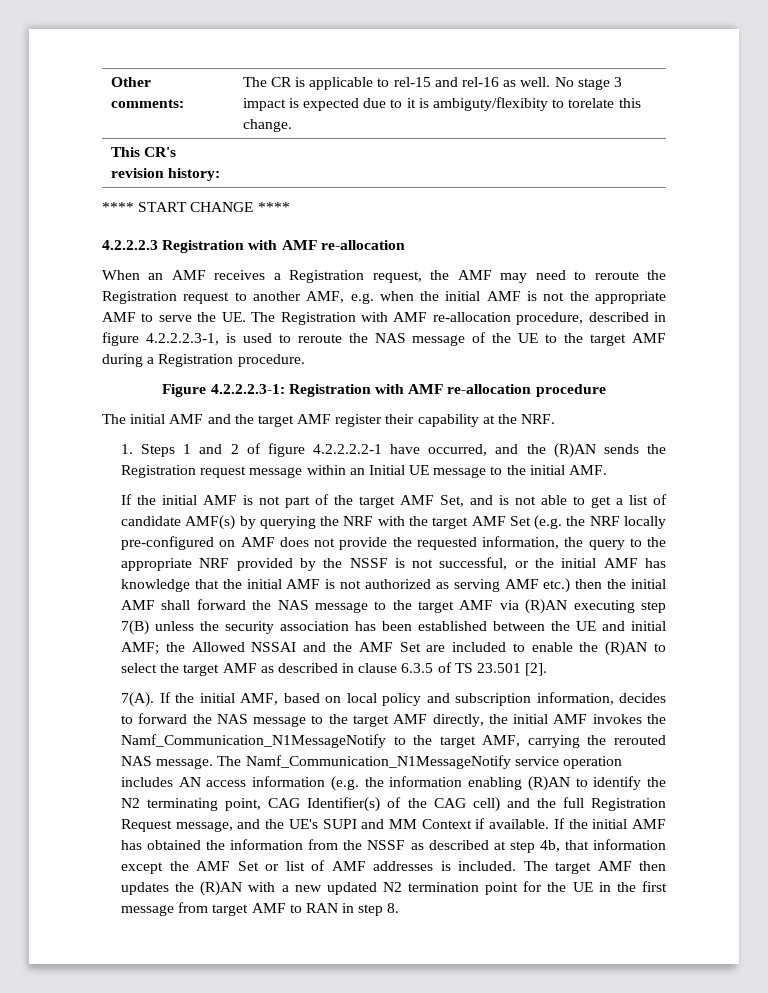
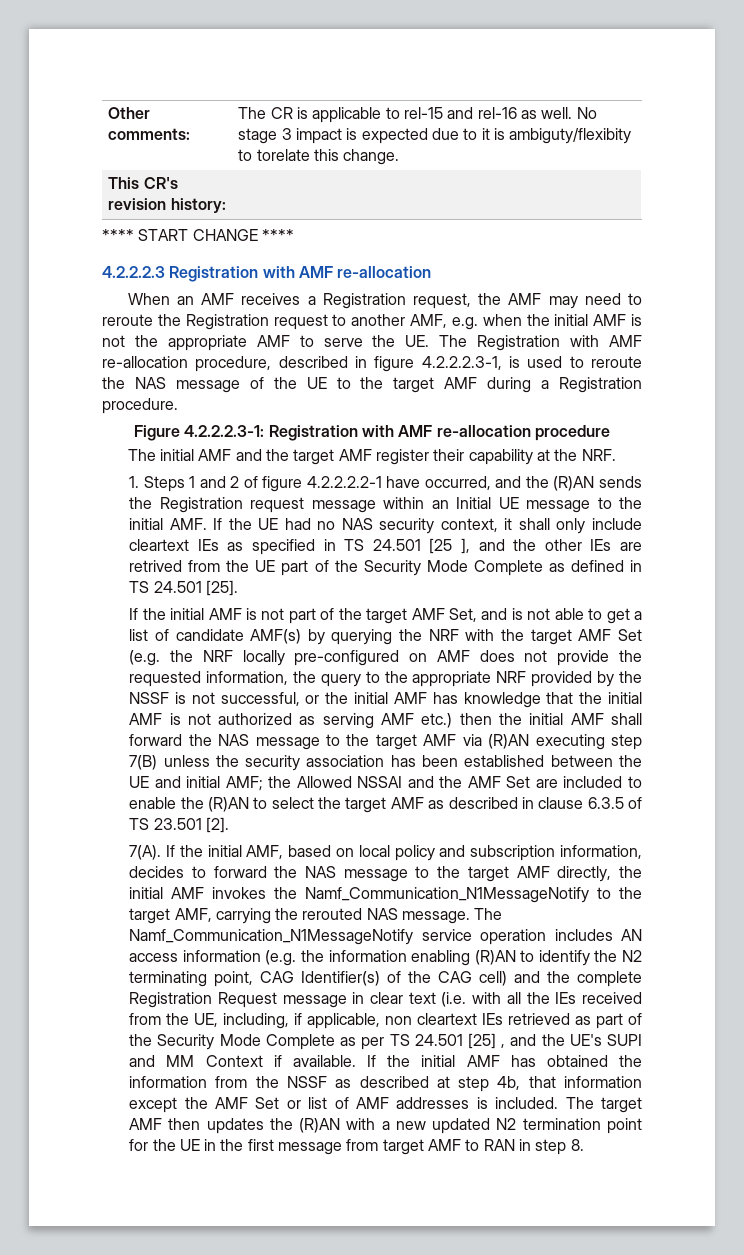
(608, 470) none -> [213,518,642,534] [129,538,643,555] [129,560,642,576] [129,580,238,596] If the UE had no NAS security context, it shall only include cleartext IEs as specified in TS 24.501 [25 ], and the other IEs are retrived from the UE part of the Security Mode Complete as defined in TS 24.501 [25].
[562,797,584,808] full -> [576,971,642,987] complete
[175,821,233,832] message, -> [282,992,642,1008] [129,1013,643,1029] [129,1033,506,1050] message in clear text (i.e. with all the IEs received from the UE, including, if applicable, non cleartext IEs retrieved as part of the Security Mode Complete as per TS 24.501 [25] ,

